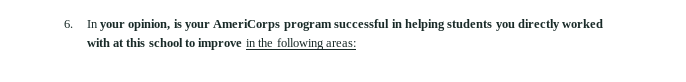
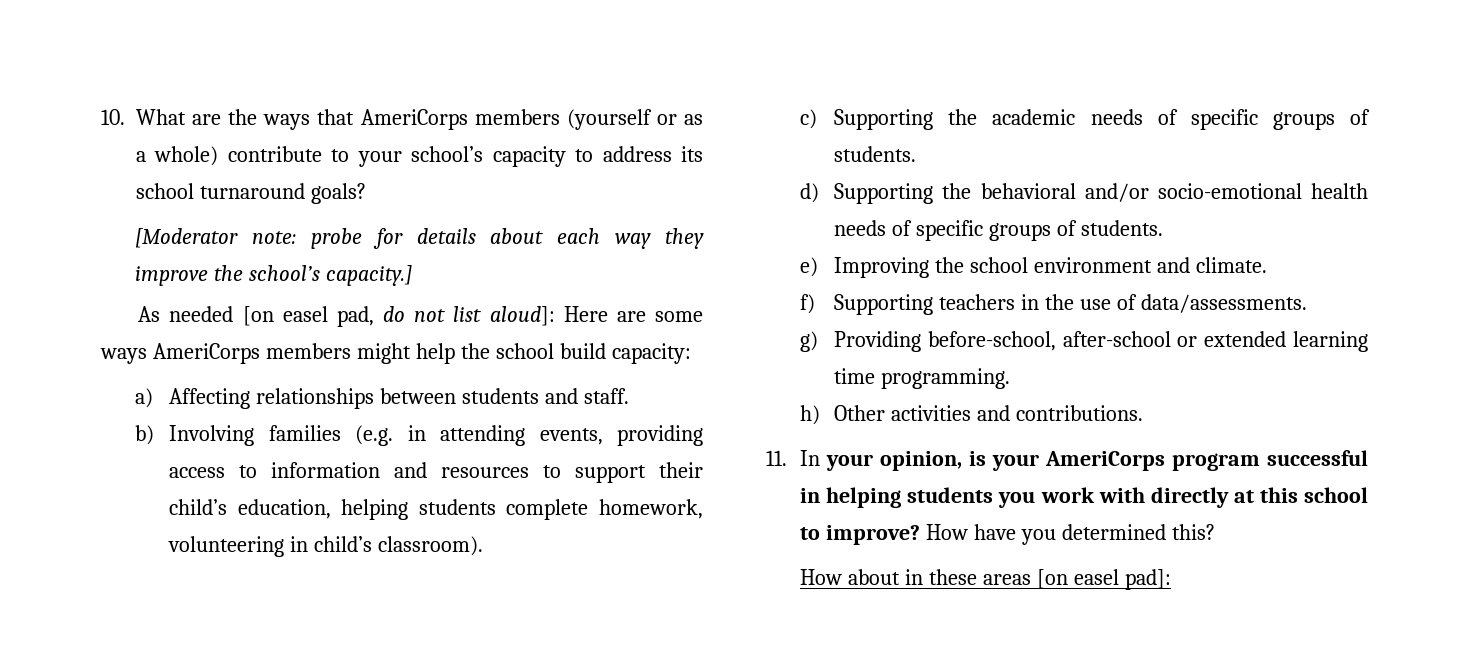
[64,20,73,28] 6. -> [101,109,703,130] [136,146,704,167] [136,183,366,204] [135,228,705,249] [135,265,412,286] [138,306,703,327] [100,343,691,364] [135,388,629,409] [135,425,703,446] [169,462,703,483] [169,499,703,520] [168,536,484,557] [800,109,1370,130] [834,146,917,162] [800,183,1368,204] [834,220,1163,241] [800,257,1267,278] [800,294,1307,315] [800,331,1368,352] [834,368,1011,389] [800,405,1144,425] [766,450,787,466] 10. What are the ways that AmeriCorps members (yourself or as a whole) contribute to your school’s capacity to address its school turnaround goals? // [Moderator note: probe for details about each way they improve the school’s capacity.] // As needed [on easel pad, do not list aloud]: Here are some ways AmeriCorps members might help the school build capacity: // a) Affecting relationships between students and staff. // b) Involving families (e.g. in attending events, providing access to information and resources to support their child’s education, helping students complete homework, volunteering in child’s classroom). // c) Supporting the academic needs of specific groups of students. // d) Supporting the behavioral and/or socio-emotional health needs of specific groups of students. // e) Improving the school environment and climate. // f) Supporting teachers in the use of data/assessments. // g) Providing before-school, after-school or extended learning time programming. // h) Other activities and contributions. // 11.
[518,19,604,31] [86,38,110,47] directly worked with -> [1040,487,1229,508] work with directly
[198,38,356,50] improve in the following areas: -> [826,524,1215,545] [800,569,1171,590] improve? How have you determined this? // How about in these areas [on easel pad]:

